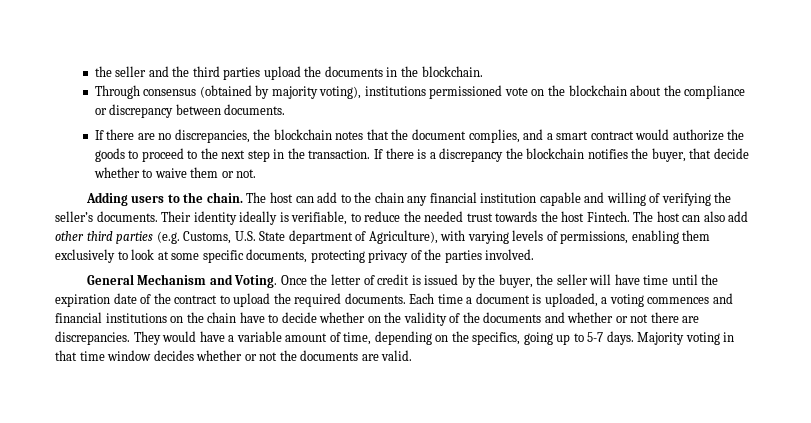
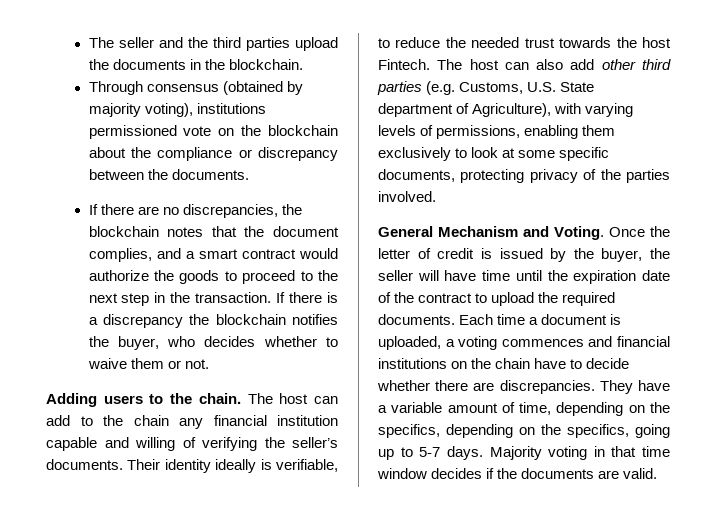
[94,66,112,77] the -> [88,37,114,48] The
(221, 109) none -> [147,169,168,180] the
[689,148,749,159] that decide -> [167,336,256,347] who decides
[367,312,649,326] on the validity of the documents and whether or not -> (430, 385) none
[162,331,197,342] would -> (633, 387) none
(521, 338) none -> [446,424,629,438] depending on the specifics,
[196,350,278,361] whether or not -> [486,468,495,479] if

